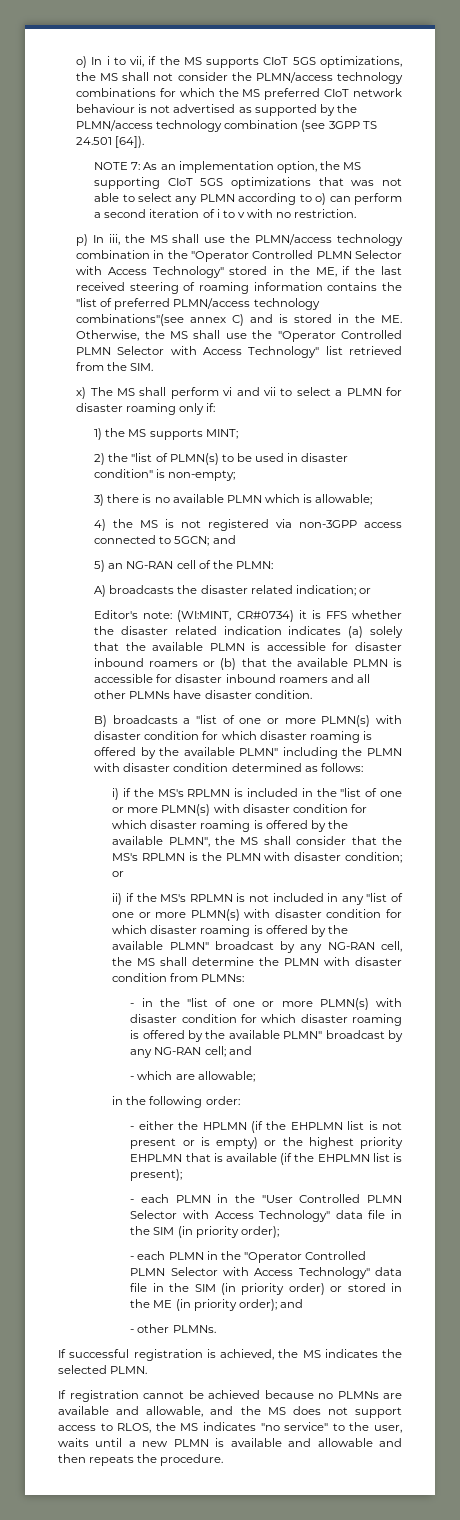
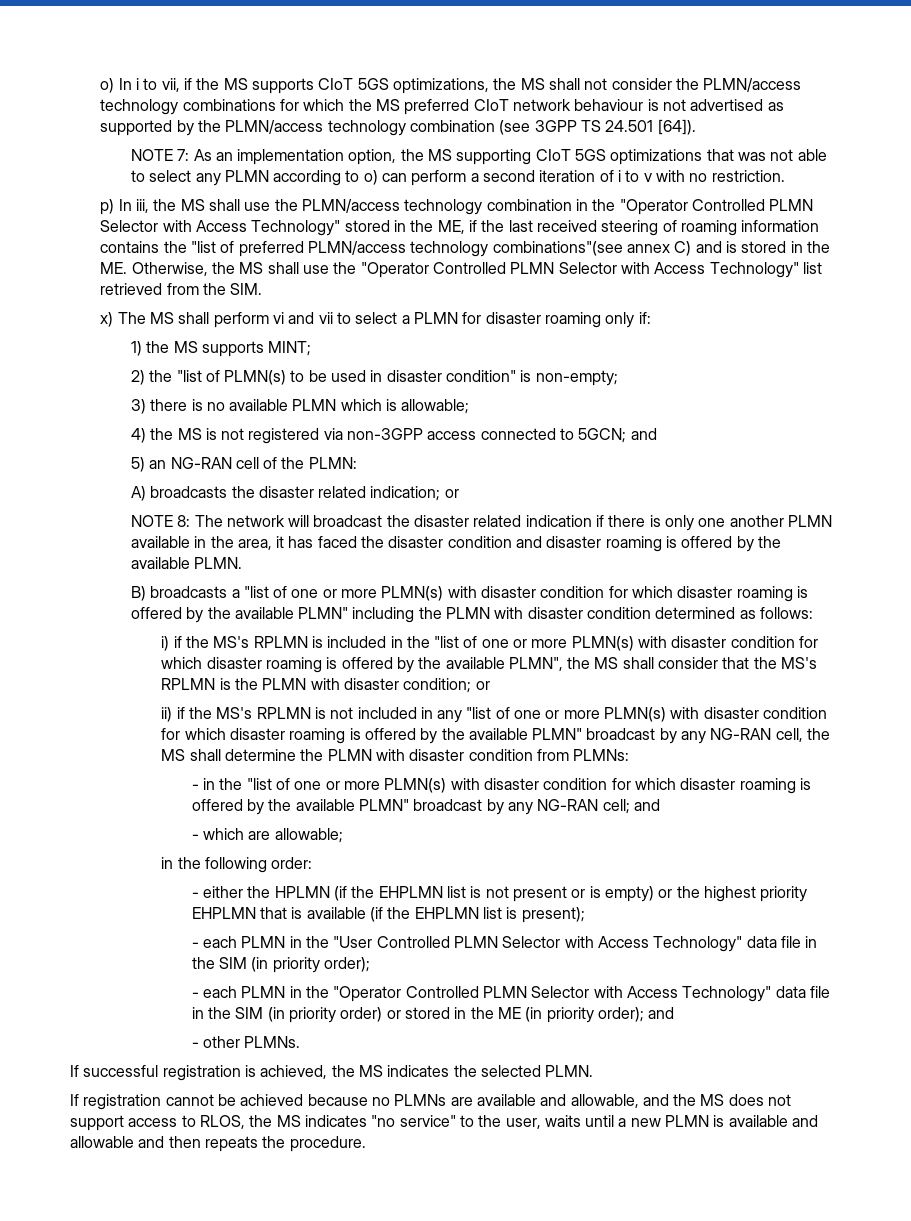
[94,610,402,622] [94,626,403,638] [94,642,402,651] [94,658,403,670] [94,674,370,683] [94,690,312,699] Editor's note: (WI:MINT, CR#0734) it is FFS whether the disaster related indication indicates (a) solely that the available PLMN is accessible for disaster inbound roamers or (b) that the available PLMN is accessible for disaster inbound roamers and all other PLMNs have disaster condition. -> [130,515,832,531] [130,536,781,552] [130,557,243,569] NOTE 8: The network will broadcast the disaster related indication if there is only one another PLMN available in the area, it has faced the disaster condition and disaster roaming is offered by the available PLMN.

